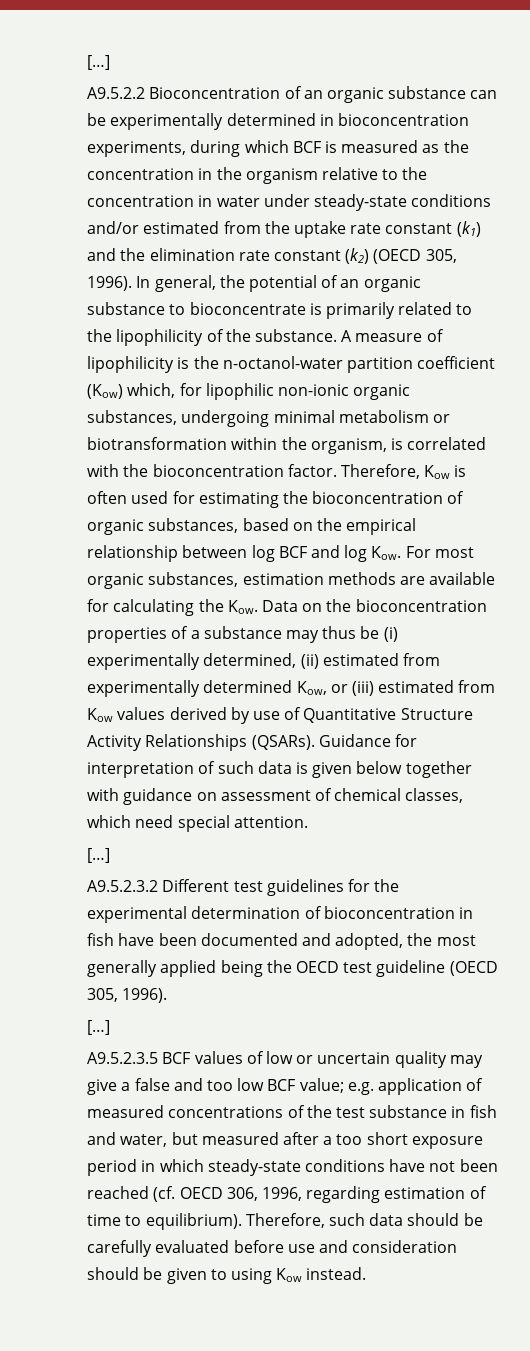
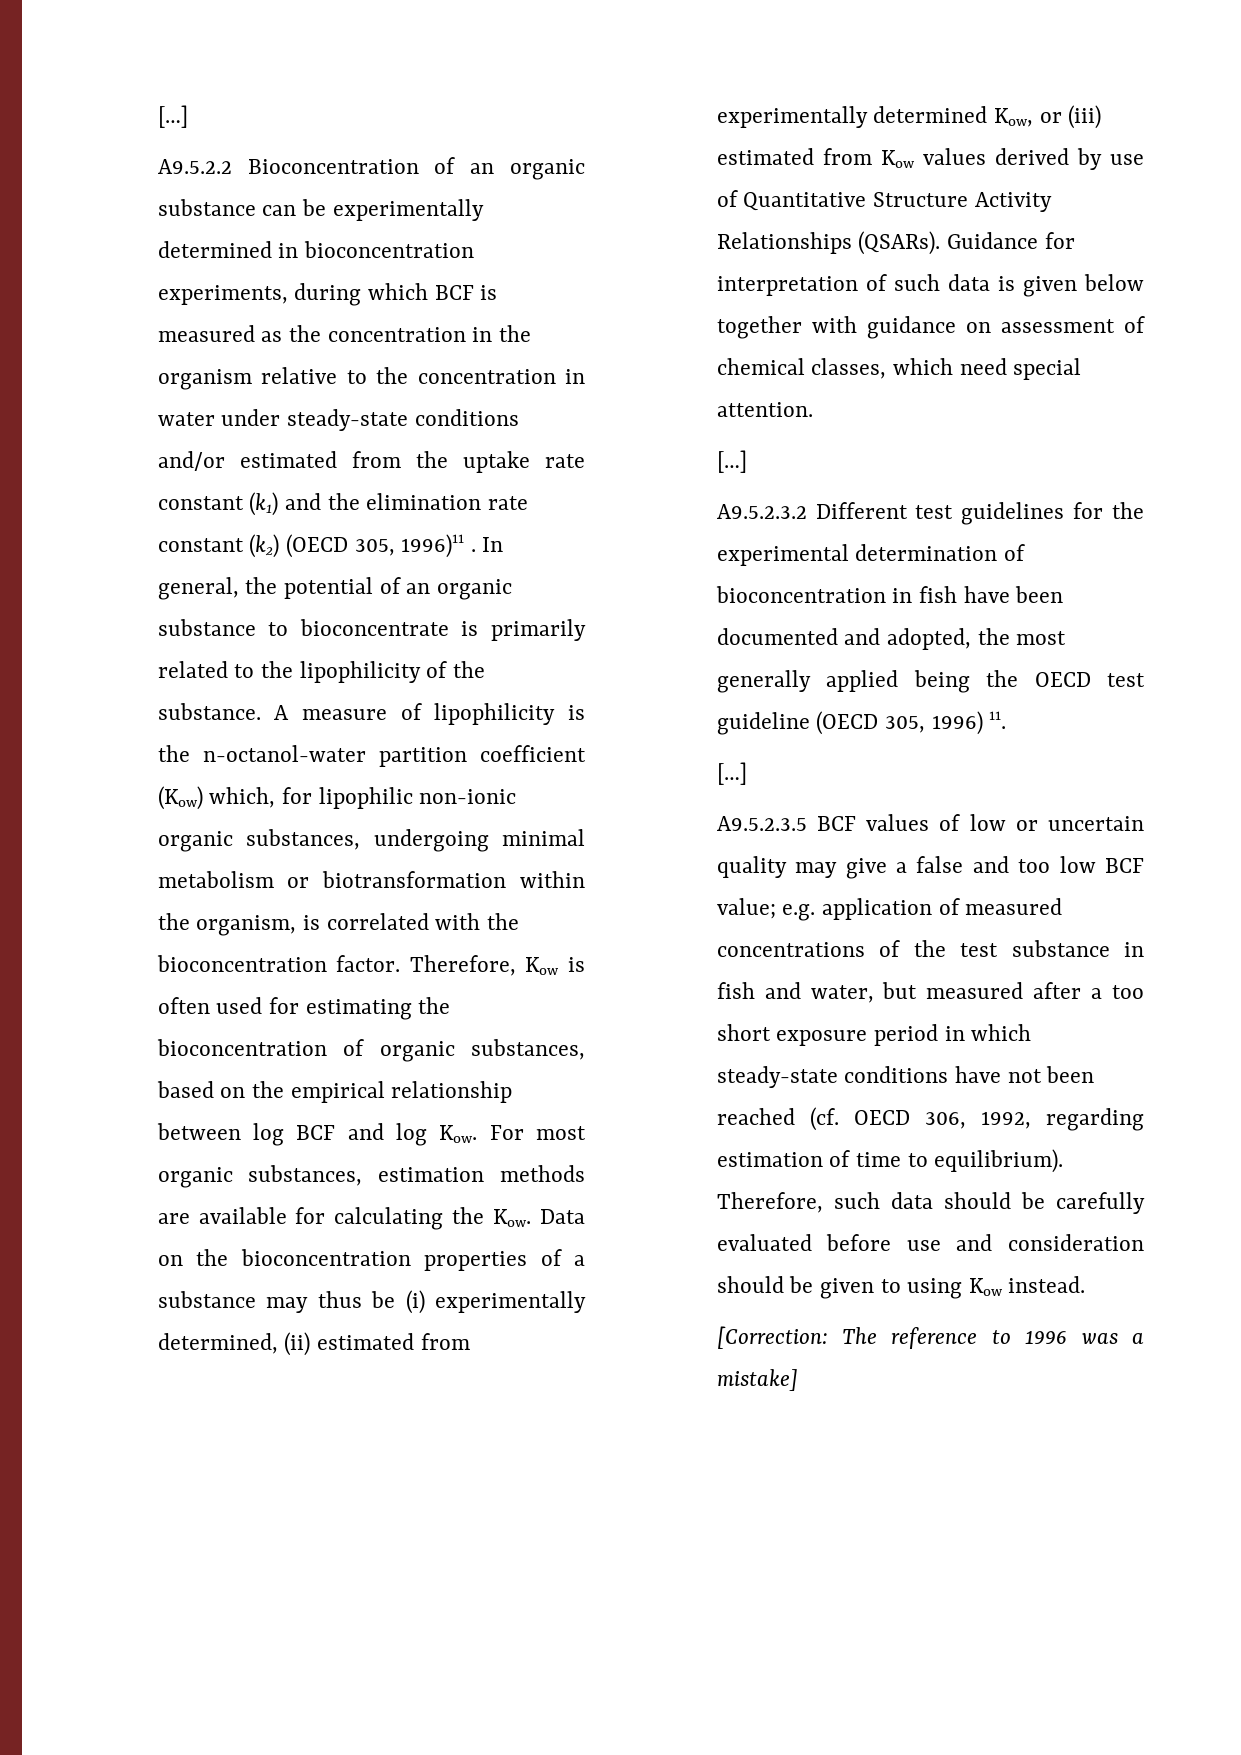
[87,276,133,291] 1996). -> [401,534,476,558] 1996)11 .
[122,988,168,1003] 1996). -> [931,711,1007,735] 1996) 11.
[261,1187,302,1201] 1996, -> [980,1111,1031,1129] 1992,
(367, 1273) none -> [716,1326,1144,1349] [716,1369,798,1391] // [Correction: The reference to 1996 was a mistake]

